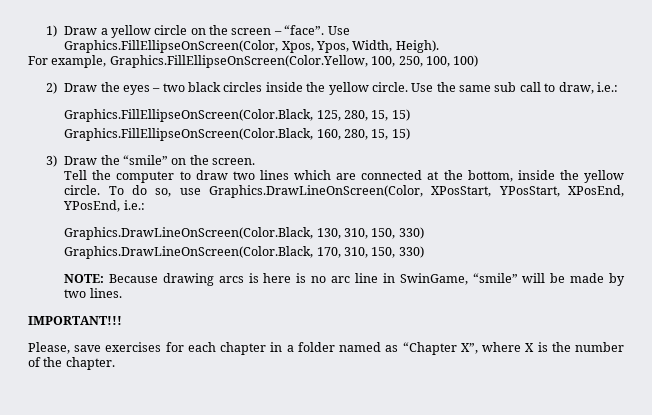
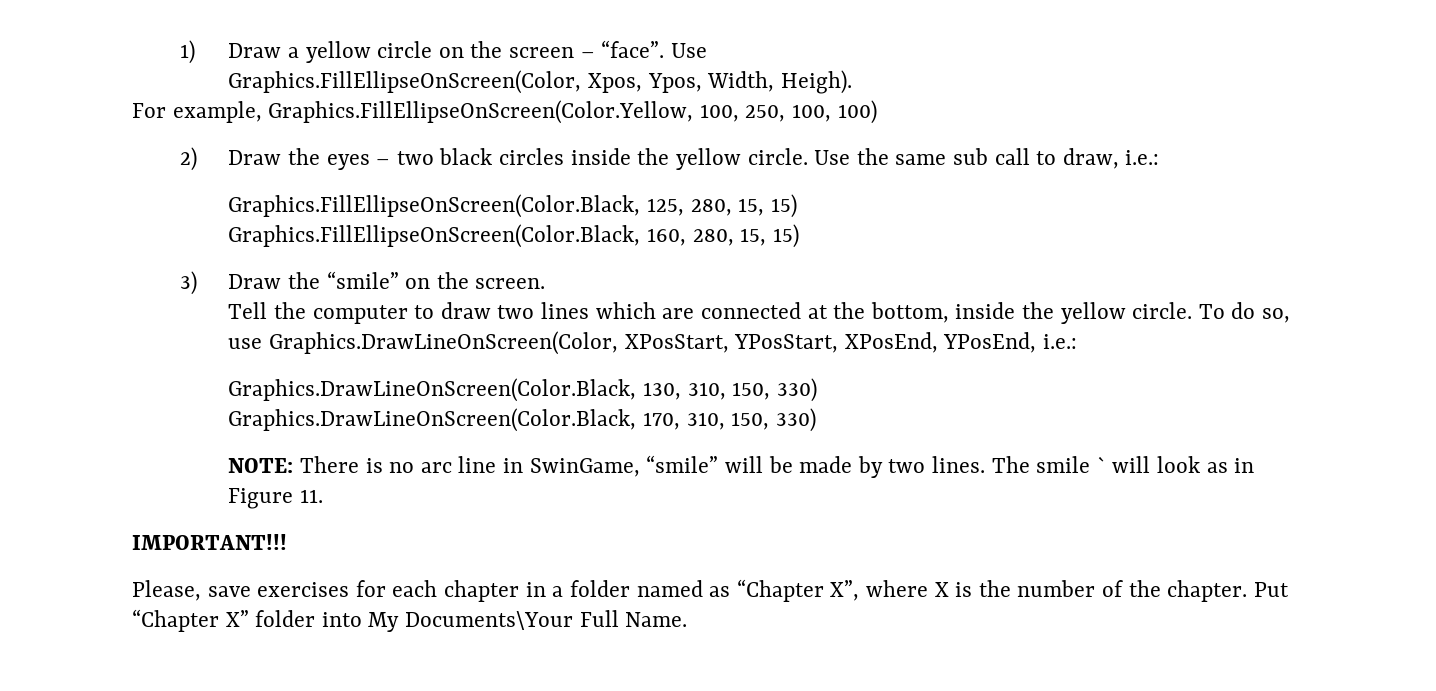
[109,273,292,286] Because drawing arcs is here -> [300,456,360,473] There
(122, 293) none -> [991,456,1255,473] [228,488,324,509] The smile ` will look as in Figure 11.
(115, 363) none -> [1253,582,1289,597] [132,609,688,632] Put “Chapter X” folder into My Documents\Your Full Name.

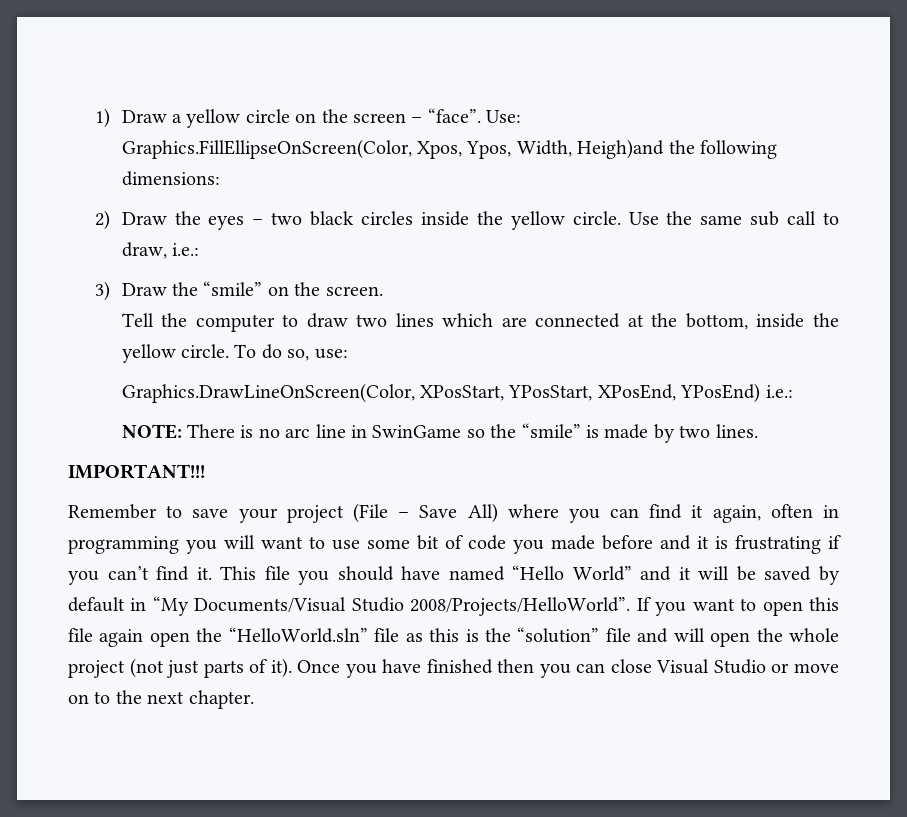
[670,43,707,58] Use -> [486,110,522,123] Use:
[780,70,852,94] [132,100,877,124] Heigh). // For example, Graphics.FillEllipseOnScreen(Color.Yellow, 100, 250, 100, 100) -> [577,139,778,159] [121,171,220,186] Heigh)and the following dimensions:
[228,194,797,218] [228,224,799,248] // Graphics.FillEllipseOnScreen(Color.Black, 125, 280, 15, 15) // Graphics.FillEllipseOnScreen(Color.Black, 160, 280, 15, 15) -> (200, 249) none
[228,338,263,349] use -> [314,349,348,359] use: //
[943,332,1078,353] [228,378,817,402] [228,408,816,432] YPosEnd, i.e.: // Graphics.DrawLineOnScreen(Color.Black, 130, 310, 150, 330) // Graphics.DrawLineOnScreen(Color.Black, 170, 310, 150, 330) -> [680,383,793,403] YPosEnd) i.e.:
[529,455,793,477] SwinGame, “smile” will be -> [372,423,600,438] SwinGame so the “smile” is
[991,456,1255,473] [228,488,324,509] [132,534,287,550] [132,579,1289,602] [132,609,688,632] The smile ` will look as in Figure 11. // IMPORTANT!!! // Please, save exercises for each chapter in a folder named as “Chapter X”, where X is the number of the chapter. Put “Chapter X” folder into My Documents\Your Full Name. -> [68,464,205,479] [68,503,839,523] [68,535,841,554] [68,565,840,585] [68,596,840,616] [68,627,839,647] [68,658,839,678] [68,690,254,709] // IMPORTANT!!! // Remember to save your project (File – Save All) where you can find it again, often in programming you will want to use some bit of code you made before and it is frustrating if you can’t find it. This file you should have named “Hello World” and it will be saved by default in “My Documents/Visual Studio 2008/Projects/HelloWorld”. If you want to open this file again open the “HelloWorld.sln” file as this is the “solution” file and will open the whole project (not just parts of it). Once you have finished then you can close Visual Studio or move on to the next chapter.

